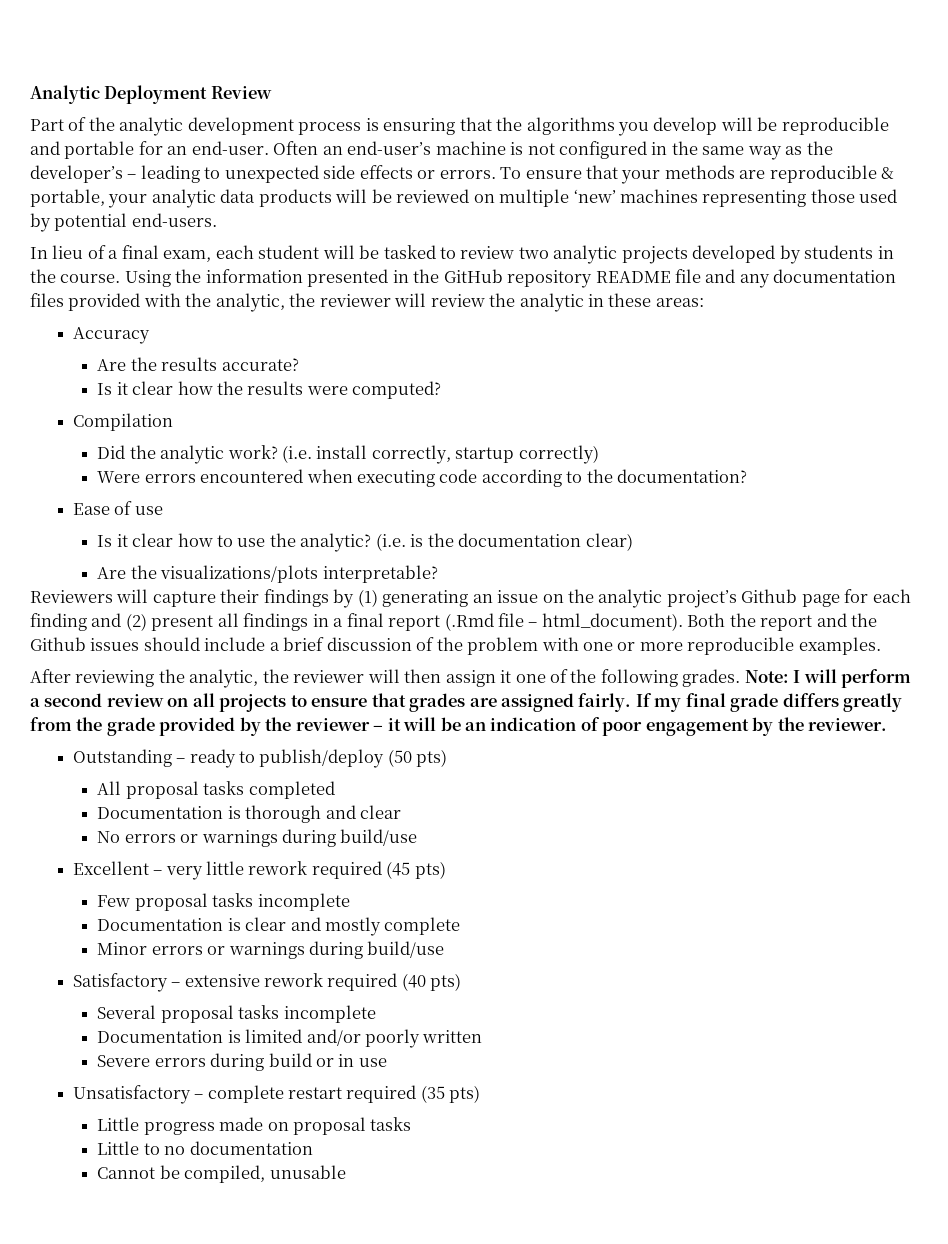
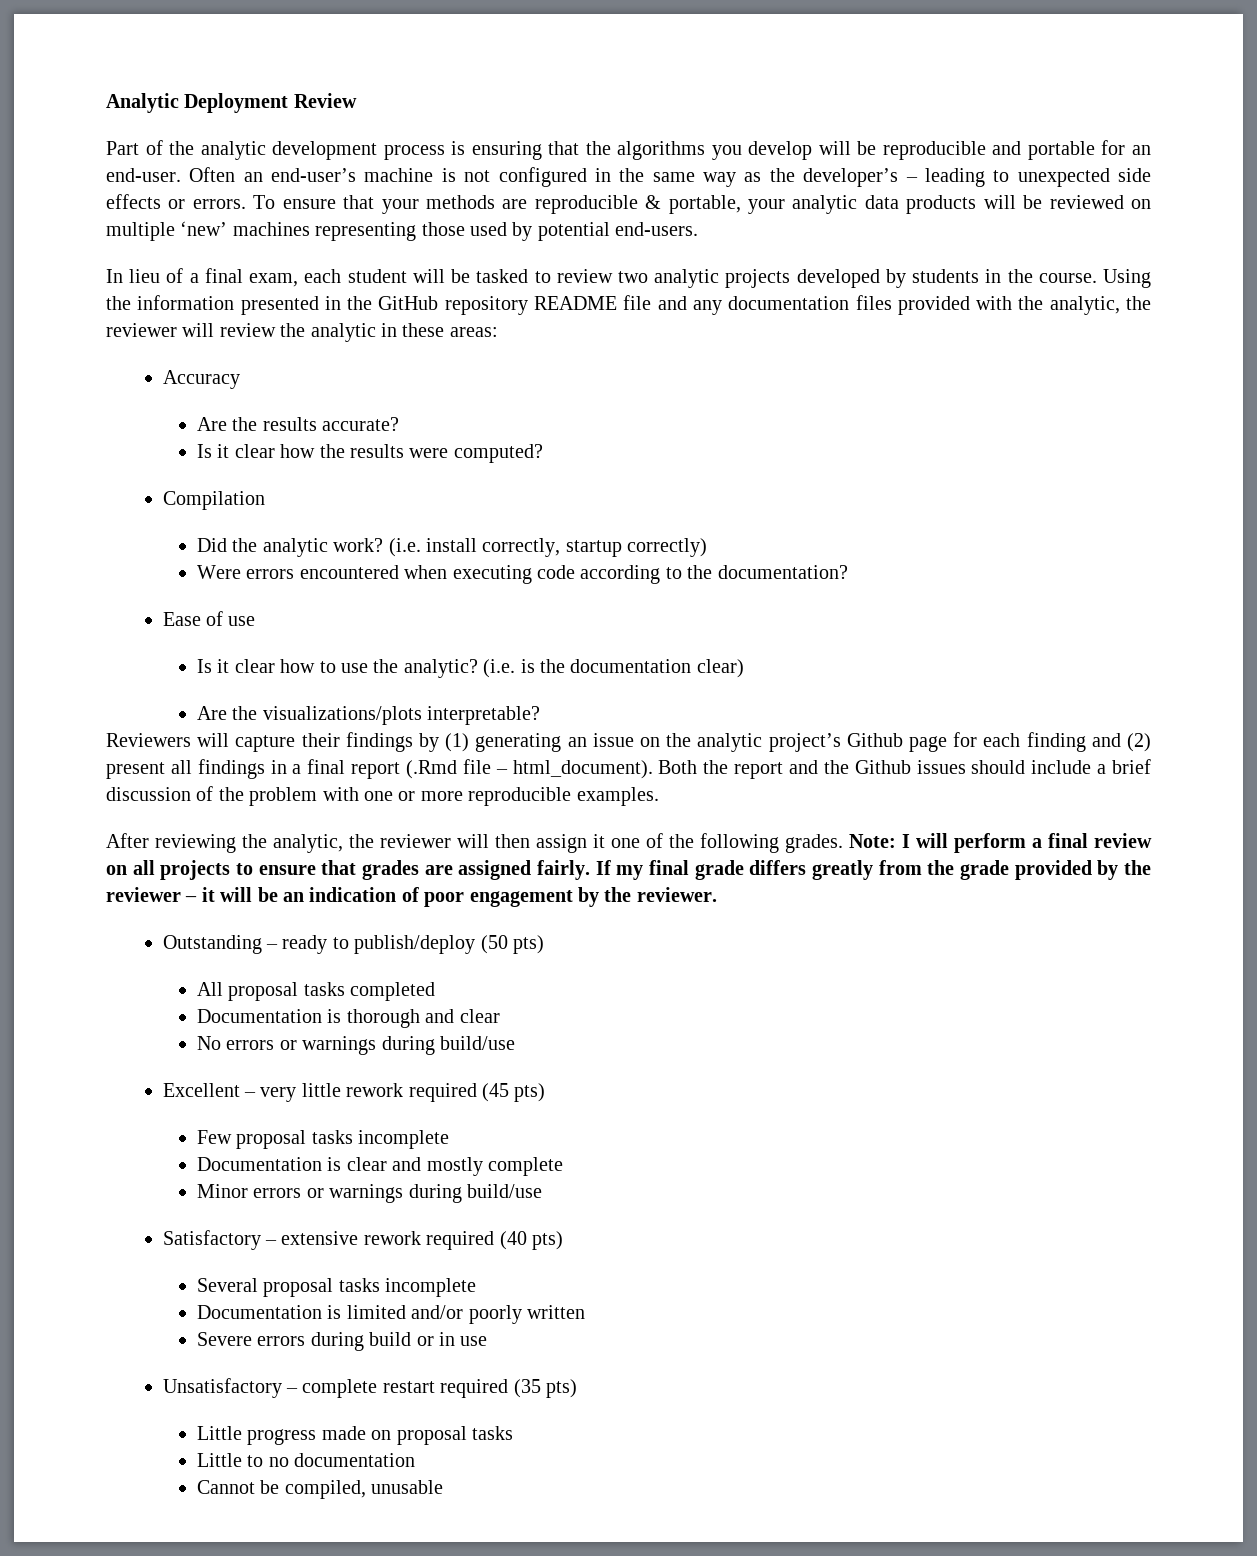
[44,693,103,707] second -> [1048,833,1088,848] final

